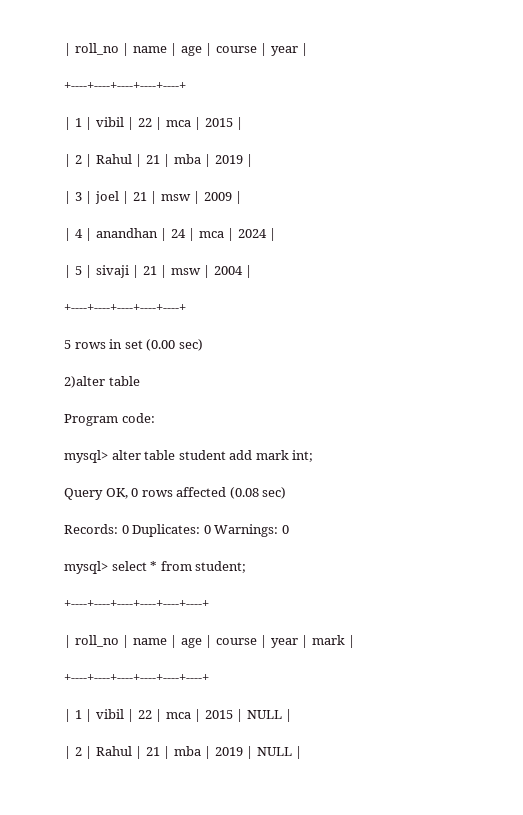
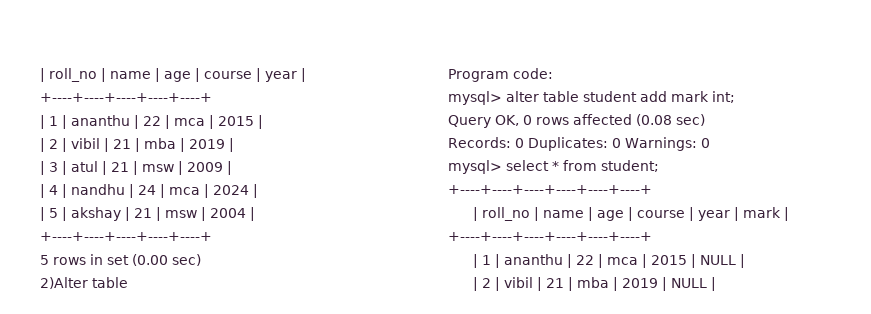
[95,117,124,127] vibil -> [71,115,130,126] ananthu
[95,154,132,164] Rahul -> [71,138,100,149] vibil
[94,191,119,204] joel -> [71,161,98,172] atul
[95,228,158,238] anandhan -> [71,184,125,195] nandhu
[95,265,129,278] sivaji -> [71,207,121,221] akshay
[64,376,105,388] 2)alter -> [40,277,88,289] 2)Alter
[95,709,124,719] vibil -> [504,254,564,265] ananthu
[95,746,132,756] Rahul -> [504,277,534,288] vibil

